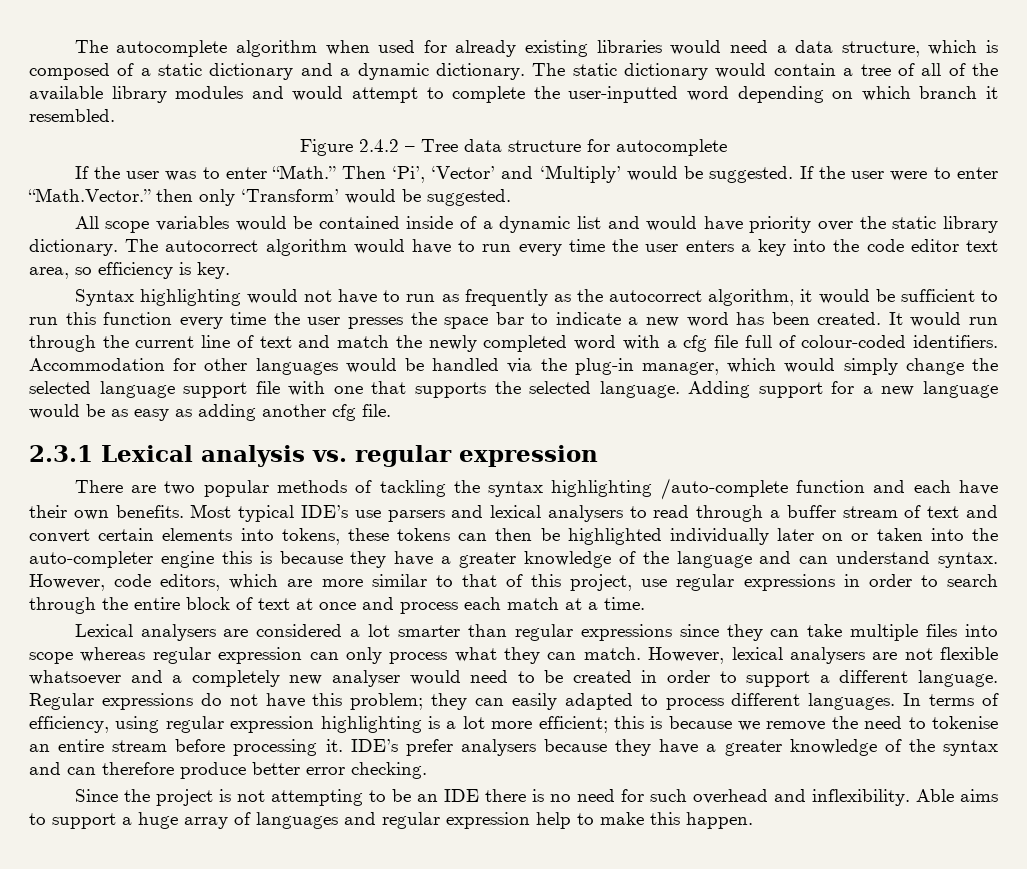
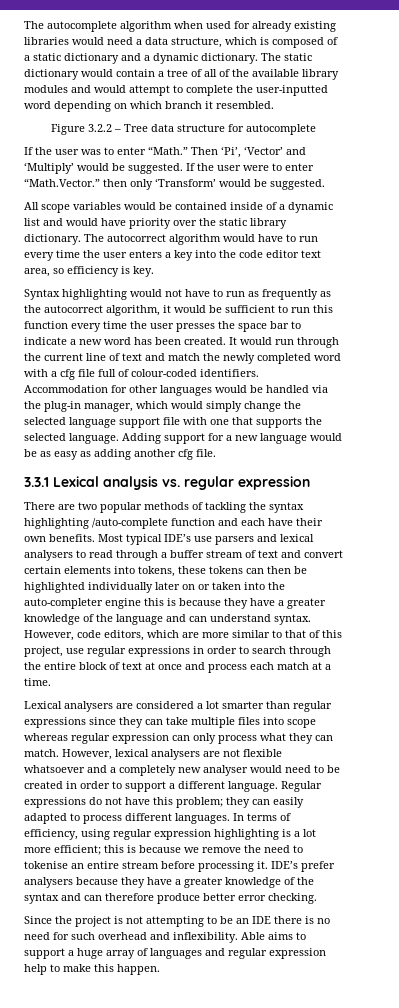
[359,139,399,152] 2.4.2 -> [88,124,112,132] 3.2.2
[29,445,93,462] 2.3.1 -> [24,477,49,487] 3.3.1

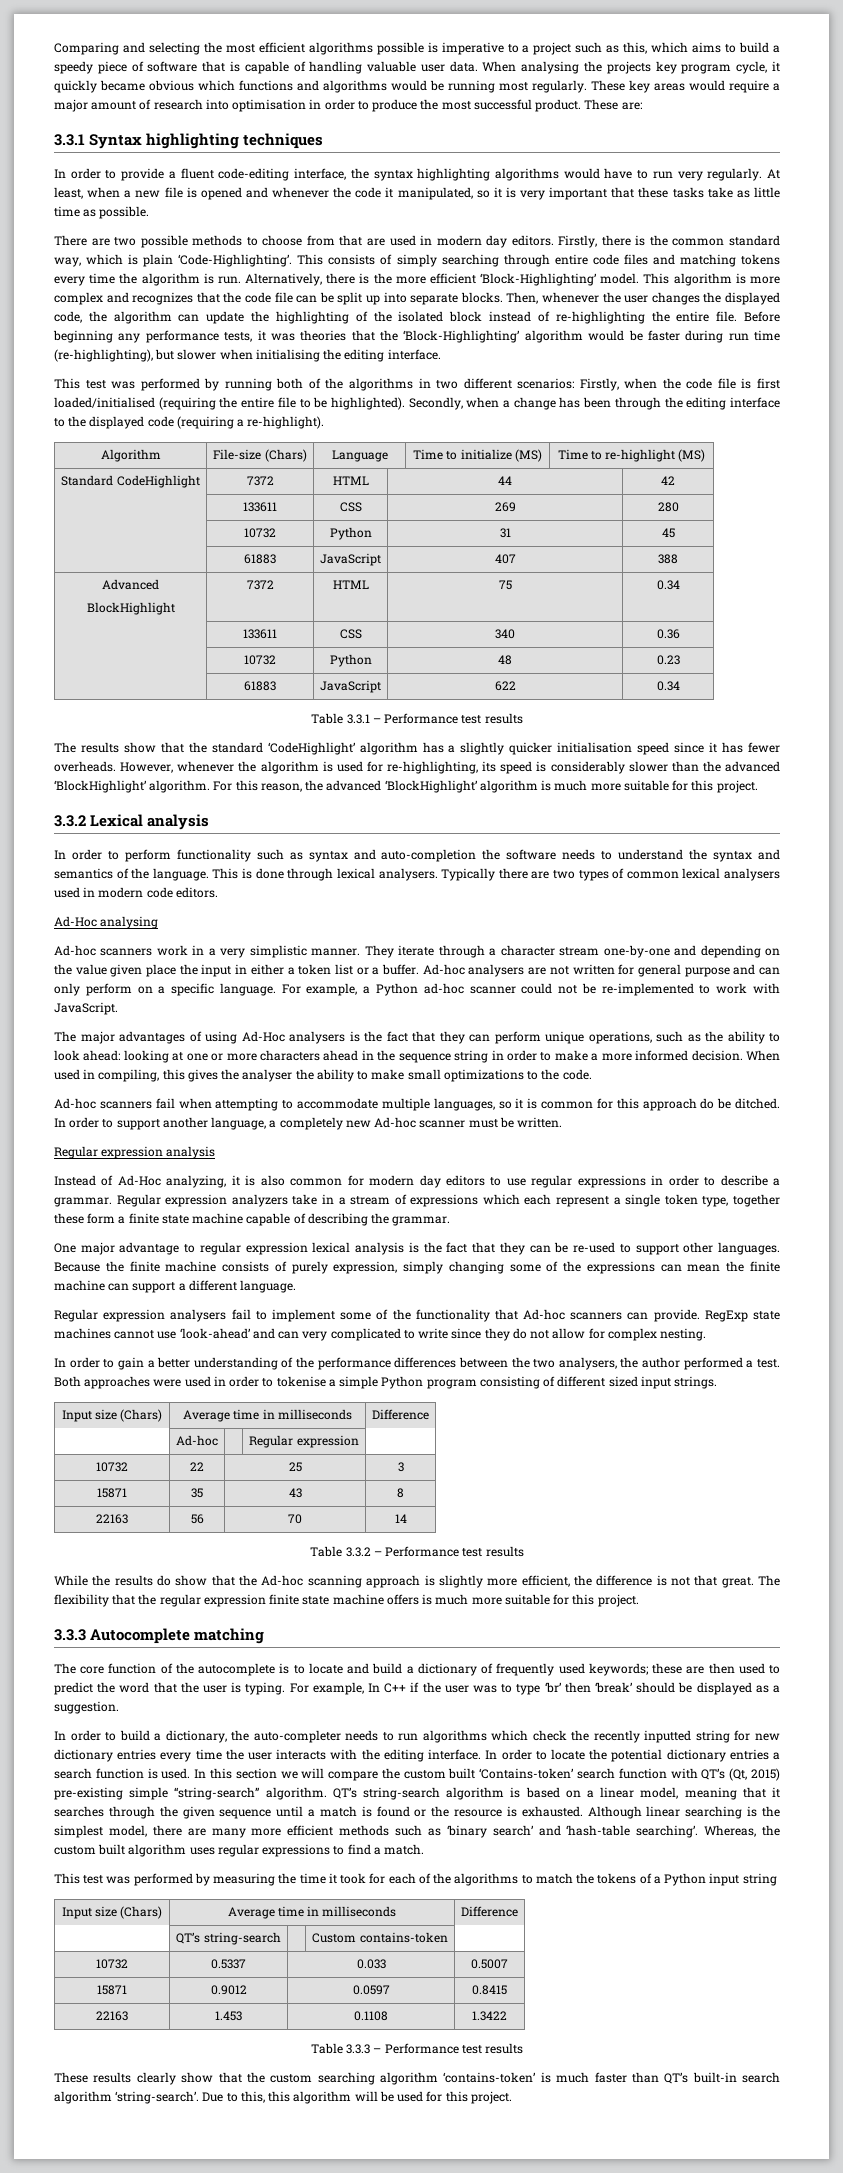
[24,21,336,32] [24,37,338,48] [24,53,312,64] [24,69,339,80] [24,85,328,96] [24,101,274,112] [51,124,316,135] [24,146,306,158] [24,162,314,174] [24,178,325,190] [24,202,333,213] [24,218,287,229] [24,234,318,245] [24,250,321,261] [24,266,154,277] [24,289,331,300] [24,305,333,316] [24,321,301,332] [24,337,339,348] [24,353,341,364] [24,369,259,380] [24,385,328,396] [24,401,301,412] [24,417,322,428] [24,433,342,444] [24,449,216,460] [24,476,310,490] [24,502,304,513] [24,518,323,529] [24,534,314,545] [24,550,343,561] [24,566,307,577] [24,582,285,593] [24,598,326,609] [24,614,311,625] [24,630,342,641] [24,646,63,657] The autocomplete algorithm when used for already existing libraries would need a data structure, which is composed of a static dictionary and a dynamic dictionary. The static dictionary would contain a tree of all of the available library modules and would attempt to complete the user-inputted word depending on which branch it resembled. // Figure 3.2.2 – Tree data structure for autocomplete // If the user was to enter “Math.” Then ‘Pi’, ‘Vector’ and ‘Multiply’ would be suggested. If the user were to enter “Math.Vector.” then only ‘Transform’ would be suggested. // All scope variables would be contained inside of a dynamic list and would have priority over the static library dictionary. The autocorrect algorithm would have to run every time the user enters a key into the code editor text area, so efficiency is key. // Syntax highlighting would not have to run as frequently as the autocorrect algorithm, it would be sufficient to run this function every time the user presses the space bar to indicate a new word has been created. It would run through the current line of text and match the newly completed word with a cfg file full of colour-coded identifiers. Accommodation for other languages would be handled via the plug-in manager, which would simply change the selected language support file with one that supports the selected language. Adding support for a new language would be as easy as adding another cfg file. // 3.3.1 Lexical analysis vs. regular expression // There are two popular methods of tackling the syntax highlighting /auto-complete function and each have their own benefits. Most typical IDE’s use parsers and lexical analysers to read through a buffer stream of text and convert certain elements into tokens, these tokens can then be highlighted individually later on or taken into the auto-completer engine this is because they have a greater knowledge of the language and can understand syntax. However, code editors, which are more similar to that of this project, -> [54,42,781,55] [54,61,780,74] [54,80,780,93] [54,99,642,112] [54,133,324,149] [54,168,780,181] [54,187,781,200] [54,206,150,219] [54,235,780,248] [54,254,780,267] [54,273,780,286] [54,292,781,305] [54,311,780,324] [53,330,780,343] [54,349,441,362] [54,378,780,391] [54,397,781,410] [54,416,325,429] [100,449,161,462] [213,449,307,462] [331,450,388,462] [413,449,542,462] [557,449,706,462] [61,475,200,488] [246,476,274,486] [332,476,369,485] [498,476,512,485] [661,476,675,485] [243,502,277,512] [339,502,362,512] [494,502,516,512] [657,502,679,512] [244,528,276,538] [329,527,372,540] [499,528,511,538] [661,528,675,538] [244,554,276,564] [320,553,381,566] [494,554,516,564] [658,554,678,564] [102,579,159,590] [86,602,175,615] [246,580,274,590] [332,580,369,589] [498,580,512,590] [656,580,680,590] [243,629,277,639] [339,629,362,639] [495,629,515,639] [656,629,680,639] [244,655,276,665] [329,654,372,667] [498,655,512,665] [656,655,680,665] [244,681,276,691] [320,680,381,693] [494,681,516,691] [656,681,680,691] [311,713,523,724] [54,742,781,755] [54,761,780,774] [54,780,758,793] [54,814,210,830] [54,849,781,862] [54,868,780,881] [54,887,218,898] [54,916,159,929] [54,945,781,958] [54,964,780,977] [54,983,781,996] [54,1002,118,1015] [54,1031,780,1044] [54,1050,781,1063] [54,1069,592,1082] [54,1098,781,1111] [54,1117,563,1130] [54,1146,216,1159] [54,1175,502,1188] Comparing and selecting the most efficient algorithms possible is imperative to a project such as this, which aims to build a speedy piece of software that is capable of handling valuable user data. When analysing the projects key program cycle, it quickly became obvious which functions and algorithms would be running most regularly. These key areas would require a major amount of research into optimisation in order to produce the most successful product. These are: // 3.3.1 Syntax highlighting techniques // In order to provide a fluent code-editing interface, the syntax highlighting algorithms would have to run very regularly. At least, when a new file is opened and whenever the code it manipulated, so it is very important that these tasks take as little time as possible. // There are two possible methods to choose from that are used in modern day editors. Firstly, there is the common standard way, which is plain ‘Code-Highlighting’. This consists of simply searching through entire code files and matching tokens every time the algorithm is run. Alternatively, there is the more efficient ‘Block-Highlighting’ model. This algorithm is more complex and recognizes that the code file can be split up into separate blocks. Then, whenever the user changes the displayed code, the algorithm can update the highlighting of the isolated block instead of re-highlighting the entire file. Before beginning any performance tests, it was theories that the ‘Block-Highlighting’ algorithm would be faster during run time (re-highlighting), but slower when initialising the editing interface. // This test was performed by running both of the algorithms in two different scenarios: Firstly, when the code file is first loaded/initialised (requiring the entire file to be highlighted). Secondly, when a change has been through the editing interface to the displayed code (requiring a re-highlight). // Algorithm | File-size (Chars) | Language | Time to initialize (MS) | Time to re-highlight (MS) // Standard CodeHighlight | 7372 | HTML | 44 | 42 // | 133611 | CSS | 269 | 280 // | 10732 | Python | 31 | 45 // | 61883 | JavaScript | 407 | 388 // Advanced // BlockHighlight | 7372 | HTML | 75 | 0.34 // | 133611 | CSS | 340 | 0.36 // | 10732 | Python | 48 | 0.23 // | 61883 | JavaScript | 622 | 0.34 // Table 3.3.1 – Performance test results // The results show that the standard ‘CodeHighlight’ algorithm has a slightly quicker initialisation speed since it has fewer overheads. However, whenever the algorithm is used for re-highlighting, its speed is considerably slower than the advanced ‘BlockHighlight’ algorithm. For this reason, the advanced ‘BlockHighlight’ algorithm is much more suitable for this project. // 3.3.2 Lexical analysis // In order to perform functionality such as syntax and auto-completion the software needs to understand the syntax and semantics of the language. This is done through lexical analysers. Typically there are two types of common lexical analysers used in modern code editors. // Ad-Hoc analysing // Ad-hoc scanners work in a very simplistic manner. They iterate through a character stream one-by-one and depending on the value given place the input in either a token list or a buffer. Ad-hoc analysers are not written for general purpose and can only perform on a specific language. For example, a Python ad-hoc scanner could not be re-implemented to work with JavaScript. // The major advantages of using Ad-Hoc analysers is the fact that they can perform unique operations, such as the ability to look ahead: looking at one or more characters ahead in the sequence string in order to make a more informed decision. When used in compiling, this gives the analyser the ability to make small optimizations to the code. // Ad-hoc scanners fail when attempting to accommodate multiple languages, so it is common for this approach do be ditched. In order to support another language, a completely new Ad-hoc scanner must be written. // Regular expression analysis // Instead of Ad-Hoc analyzing, it is also common for modern day editors to
[252,646,331,657] [24,662,331,673] [24,678,51,686] [24,701,332,712] [24,717,316,728] [24,733,333,744] [24,749,282,760] [24,765,340,776] [24,781,322,792] [24,797,304,808] [24,813,291,824] [24,829,316,840] [24,845,303,855] [24,861,335,872] [24,877,314,888] [24,893,317,904] [24,916,330,927] [24,932,306,943] [24,948,326,959] [24,964,160,975] search through the entire block of text at once and process each match at a time. // Lexical analysers are considered a lot smarter than regular expressions since they can take multiple files into scope whereas regular expression can only process what they can match. However, lexical analysers are not flexible whatsoever and a completely new analyser would need to be created in order to support a different language. Regular expressions do not have this problem; they can easily adapted to process different languages. In terms of efficiency, using regular expression highlighting is a lot more efficient; this is because we remove the need to tokenise an entire stream before processing it. IDE’s prefer analysers because they have a greater knowledge of the syntax and can therefore produce better error checking. // Since the project is not attempting to be an IDE there is no need for such overhead and inflexibility. Able aims to support a huge array of languages and regular expression help to make this happen. -> [720,1175,781,1186] [54,1194,780,1207] [54,1213,451,1226] [54,1242,780,1255] [54,1261,780,1274] [54,1280,297,1293] [54,1309,780,1322] [54,1328,707,1341] [54,1357,781,1370] [54,1376,718,1389] [61,1409,163,1422] [183,1409,352,1422] [372,1409,429,1420] [176,1435,218,1446] [249,1435,359,1448] [96,1462,128,1472] [190,1462,204,1471] [288,1462,302,1472] [397,1462,404,1472] [97,1488,127,1498] [191,1488,203,1498] [288,1488,302,1498] [397,1488,404,1498] [96,1514,128,1524] [190,1514,204,1524] [288,1514,302,1524] [394,1514,407,1523] [310,1546,524,1557] [54,1575,781,1588] [54,1594,639,1607] [54,1628,265,1644] [54,1663,780,1676] [54,1682,781,1695] [54,1701,119,1714] [54,1730,780,1743] [54,1749,781,1762] [54,1768,780,1781] [54,1787,781,1800] [54,1806,781,1819] [54,1825,780,1838] [54,1844,425,1857] [54,1873,777,1886] [61,1906,163,1919] [227,1906,397,1919] [461,1906,518,1917] [176,1932,281,1945] [312,1932,448,1943] [96,1959,128,1969] [211,1959,246,1969] [356,1959,386,1969] [471,1959,508,1969] [97,1985,127,1995] [210,1985,247,1995] [352,1985,390,1995] [472,1985,507,1995] [96,2011,128,2021] [215,2011,242,2021] [354,2011,388,2021] [472,2011,507,2021] [310,2043,524,2054] [54,2072,780,2085] [54,2091,512,2104] describe a grammar. Regular expression analyzers take in a stream of expressions which each represent a single token type, together these form a finite state machine capable of describing the grammar. // One major advantage to regular expression lexical analysis is the fact that they can be re-used to support other languages. Because the finite machine consists of purely expression, simply changing some of the expressions can mean the finite machine can support a different language. // Regular expression analysers fail to implement some of the functionality that Ad-hoc scanners can provide. RegExp state machines cannot use ‘look-ahead’ and can very complicated to write since they do not allow for complex nesting. // In order to gain a better understanding of the performance differences between the two analysers, the author performed a test. Both approaches were used in order to tokenise a simple Python program consisting of different sized input strings. // Input size (Chars) | Average time in milliseconds | Difference // | Ad-hoc | | Regular expression | // 10732 | 22 | 25 | 3 // 15871 | 35 | 43 | 8 // 22163 | 56 | 70 | 14 // Table 3.3.2 – Performance test results // While the results do show that the Ad-hoc scanning approach is slightly more efficient, the difference is not that great. The flexibility that the regular expression finite state machine offers is much more suitable for this project. // 3.3.3 Autocomplete matching // The core function of the autocomplete is to locate and build a dictionary of frequently used keywords; these are then used to predict the word that the user is typing. For example, In C++ if the user was to type ‘br’ then ‘break’ should be displayed as a suggestion. // In order to build a dictionary, the auto-completer needs to run algorithms which check the recently inputted string for new dictionary entries every time the user interacts with the editing interface. In order to locate the potential dictionary entries a search function is used. In this section we will compare the custom built ‘Contains-token’ search function with QT’s (Qt, 2015) pre-existing simple “string-search” algorithm. QT’s string-search algorithm is based on a linear model, meaning that it searches through the given sequence until a match is found or the resource is exhausted. Although linear searching is the simplest model, there are many more efficient methods such as ‘binary search’ and ‘hash-table searching’. Whereas, the custom built algorithm uses regular expressions to find a match. // This test was performed by measuring the time it took for each of the algorithms to match the tokens of a Python input string // Input size (Chars) | Average time in milliseconds | Difference // | QT’s string-search | | Custom contains-token | // 10732 | 0.5337 | 0.033 | 0.5007 // 15871 | 0.9012 | 0.0597 | 0.8415 // 22163 | 1.453 | 0.1108 | 1.3422 // Table 3.3.3 – Performance test results // These results clearly show that the custom searching algorithm ‘contains-token’ is much faster than QT’s built-in search algorithm ‘string-search’. Due to this, this algorithm will be used for this project.

